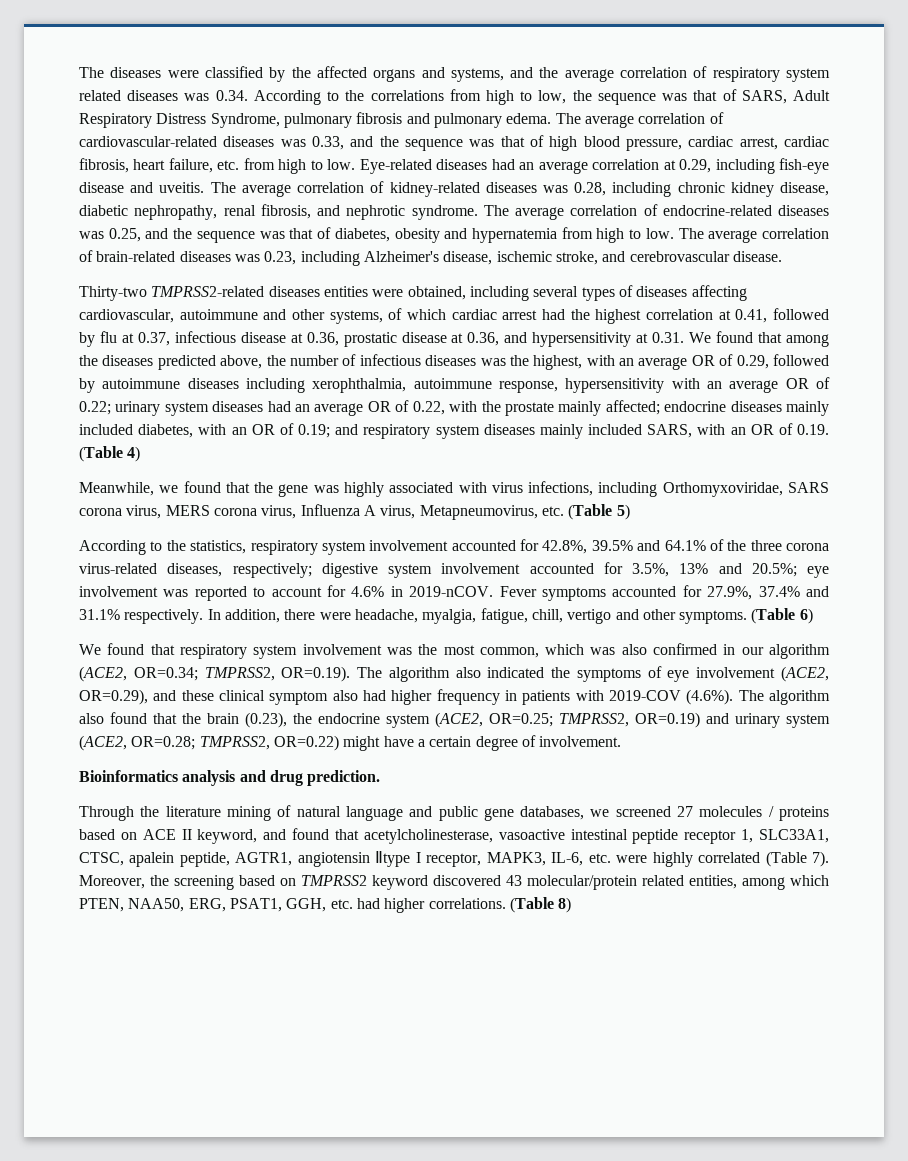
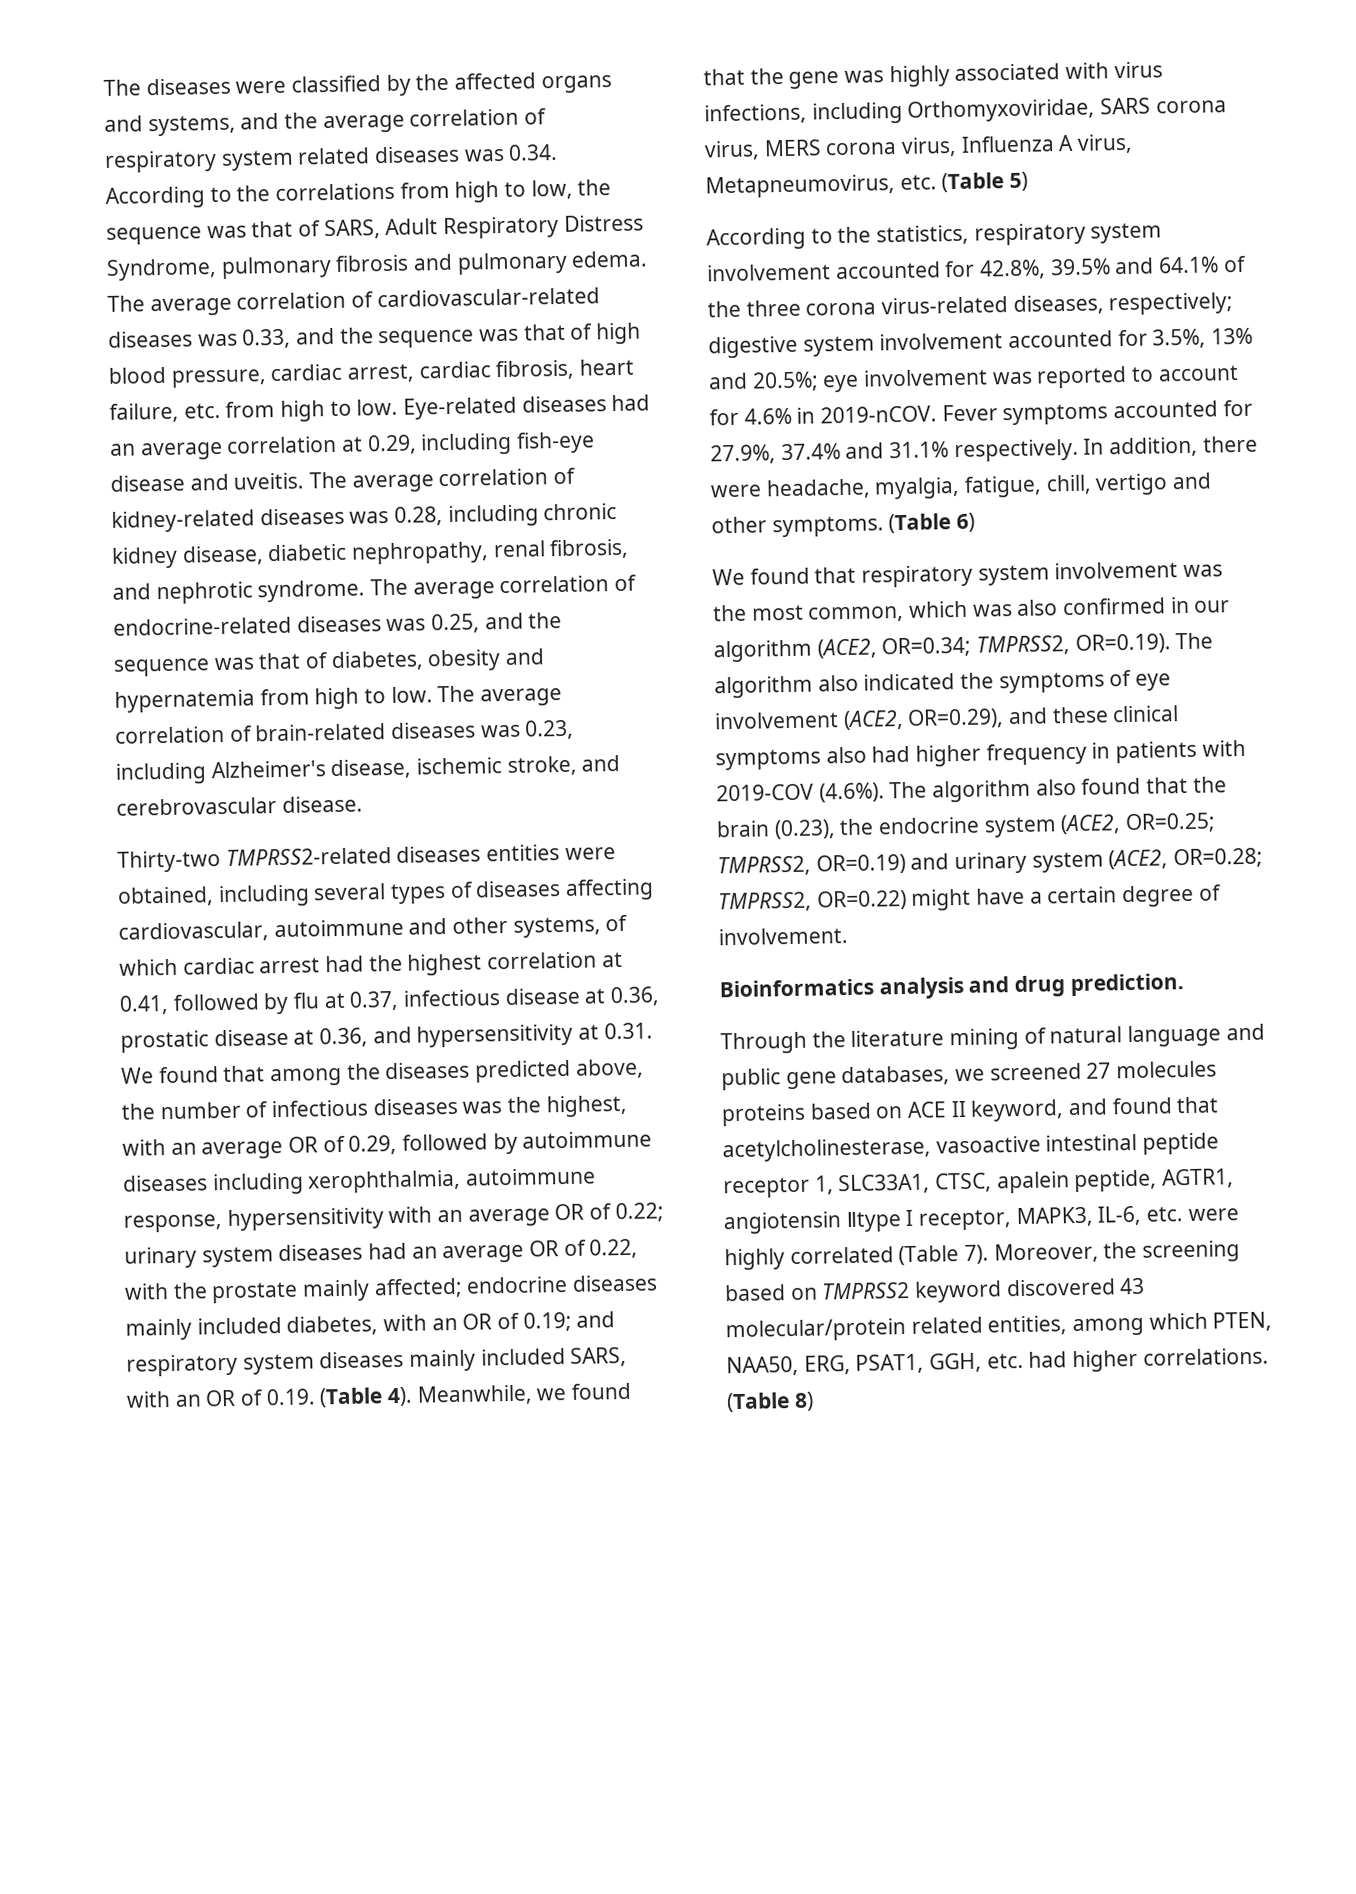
[127,446,141,462] 4) // -> [387,1386,414,1407] 4).
[269,691,329,705] symptom -> [715,748,821,771] symptoms
[768,806,774,817] / -> (1218, 1069) none

